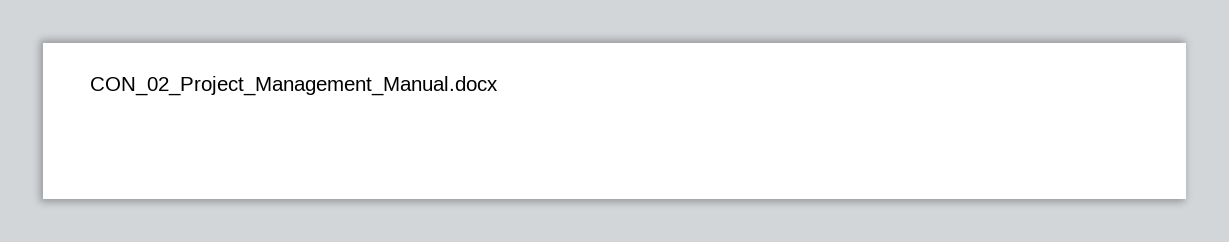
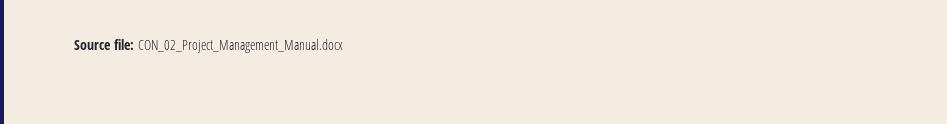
(90, 86) none -> [74,39,134,50] Source file:

